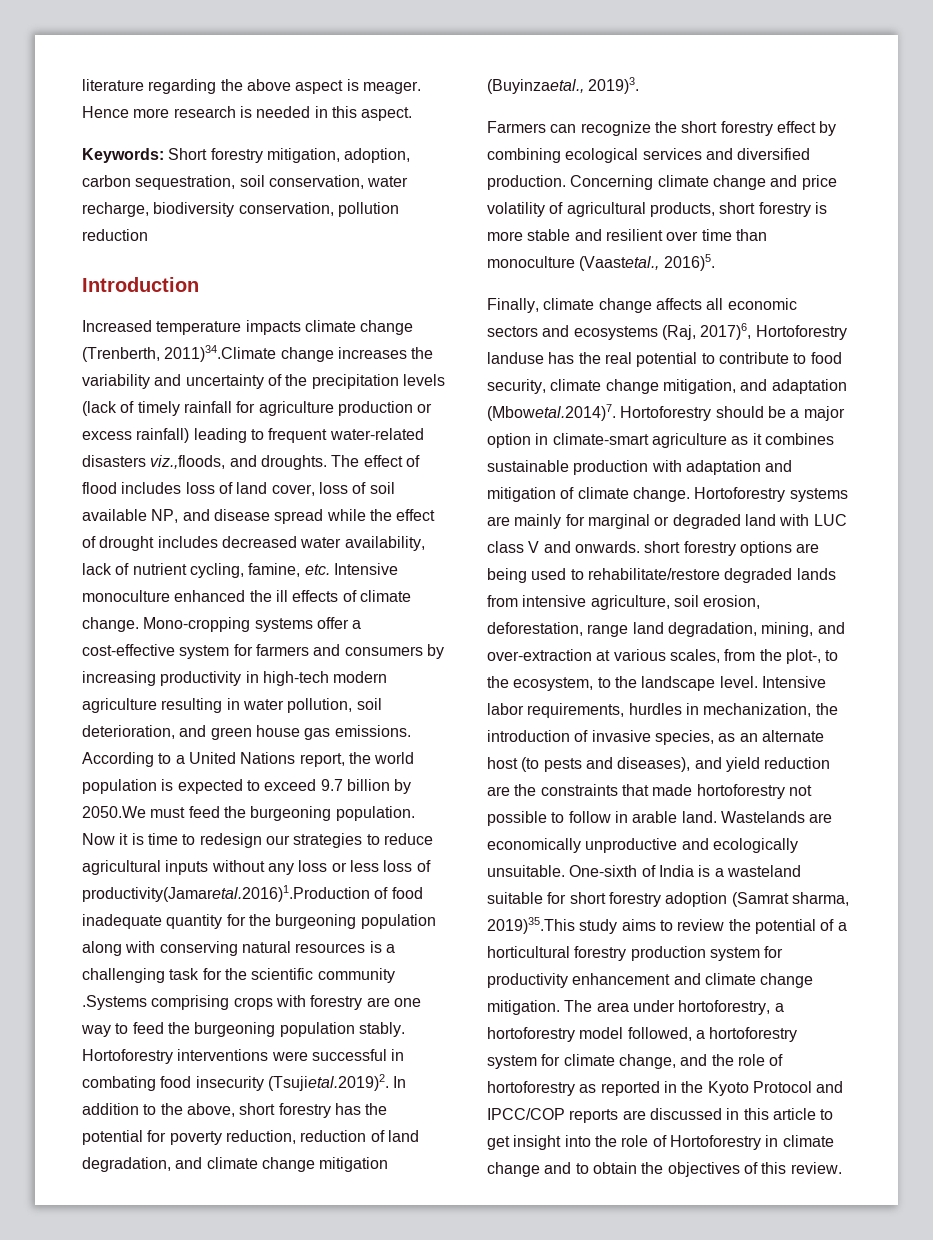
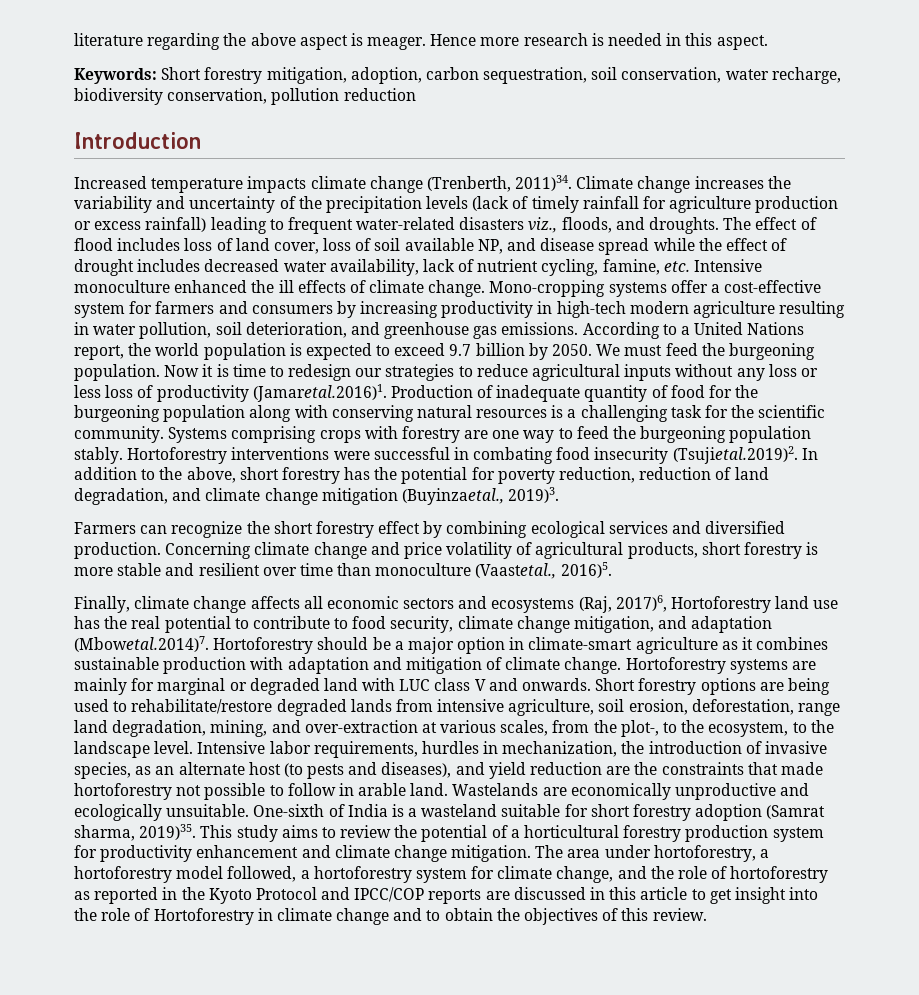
[164,345,277,362] 2011)34.Climate -> [515,175,634,191] 2011)34. Climate
[150,455,226,469] viz.,floods, -> [528,217,612,233] viz., floods,
[210,725,300,740] green house -> [384,322,470,339] greenhouse
[82,806,146,818] 2050.We -> [552,344,621,356] 2050. We
[82,885,423,902] [82,914,223,929] productivity(Jamaretal.2016)1.Production of food inadequate quantity -> [156,384,705,402] productivity (Jamaretal.2016)1. Production of inadequate quantity of food
[317,968,395,983] [82,995,147,1010] community .Systems -> [74,426,228,443] community. Systems
[487,352,544,364] landuse -> [775,596,839,609] land use
[644,541,681,553] short -> [595,678,636,691] Short
[487,917,575,934] 2019)35.This -> [139,824,233,840] 2019)35. This

